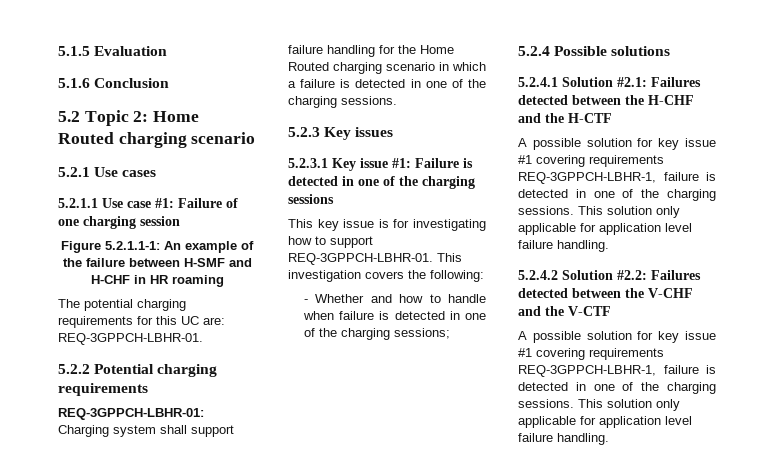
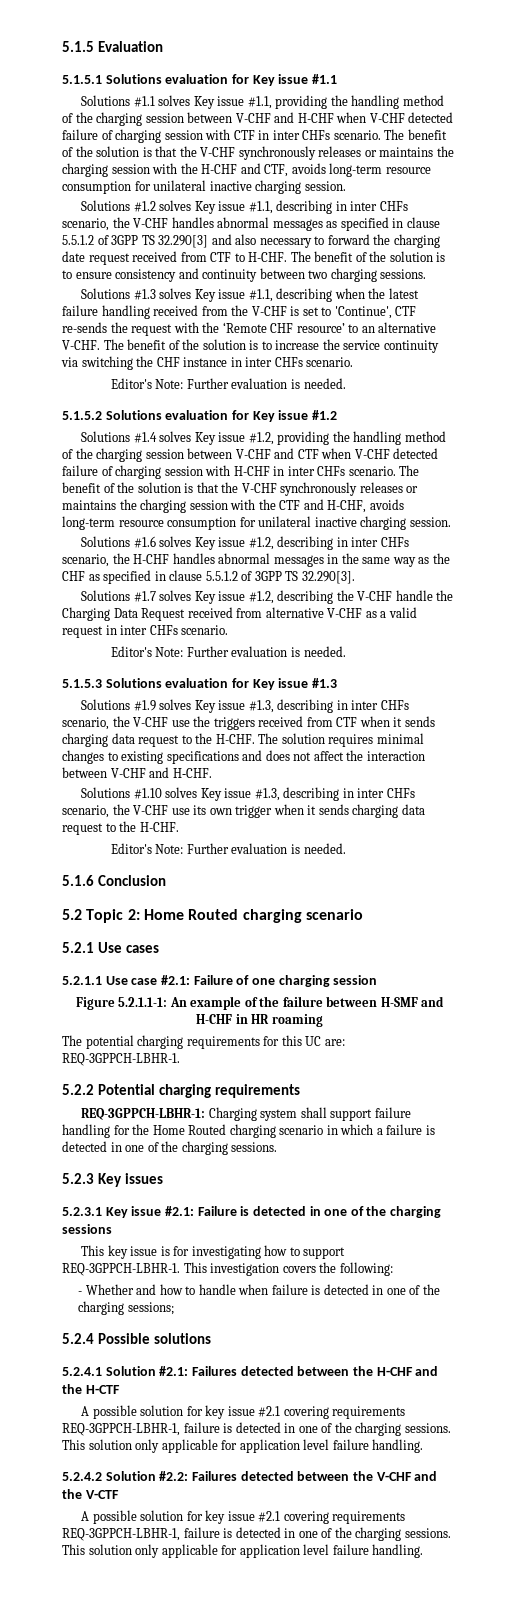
(168, 51) none -> [62,74,337,86] [81,95,444,109] [62,112,454,126] [62,129,447,143] [62,146,454,160] [62,163,431,177] [62,180,346,194] [81,200,408,214] [62,217,440,231] [62,234,440,248] [62,251,446,265] [62,268,427,282] [81,288,419,302] [62,305,417,319] [62,322,437,336] [62,339,439,353] [61,356,354,370] [110,378,346,389] [62,410,337,422] [81,431,446,445] [62,448,439,462] [62,465,420,479] [62,482,419,496] [62,499,404,513] [62,516,451,530] [81,536,409,550] [62,553,450,567] [62,570,355,584] [81,590,454,604] [62,607,417,621] [62,625,229,638] [110,646,346,657] [62,678,337,690] [81,699,409,713] [62,716,435,730] [62,733,424,747] [62,750,425,764] [62,767,212,778] [81,787,415,801] [62,804,425,818] [62,821,179,835] [110,843,346,854] // 5.1.5.1 Solutions evaluation for Key issue #1.1 // Solutions #1.1 solves Key issue #1.1, providing the handling method of the charging session between V-CHF and H-CHF when V-CHF detected failure of charging session with CTF in inter CHFs scenario. The benefit of the solution is that the V-CHF synchronously releases or maintains the charging session with the H-CHF and CTF, avoids long-term resource consumption for unilateral inactive charging session. // Solutions #1.2 solves Key issue #1.1, describing in inter CHFs scenario, the V-CHF handles abnormal messages as specified in clause 5.5.1.2 of 3GPP TS 32.290[3] and also necessary to forward the charging date request received from CTF to H-CHF. The benefit of the solution is to ensure consistency and continuity between two charging sessions. // Solutions #1.3 solves Key issue #1.1, describing when the latest failure handling received from the V-CHF is set to 'Continue', CTF re-sends the request with the ‘Remote CHF resource’ to an alternative V-CHF. The benefit of the solution is to increase the service continuity via switching the CHF instance in inter CHFs scenario. // Editor's Note: Further evaluation is needed. // 5.1.5.2 Solutions evaluation for Key issue #1.2 // Solutions #1.4 solves Key issue #1.2, providing the handling method of the charging session between V-CHF and CTF when V-CHF detected failure of charging session with H-CHF in inter CHFs scenario. The benefit of the solution is that the V-CHF synchronously releases or maintains the charging session with the CTF and H-CHF, avoids long-term resource consumption for unilateral inactive charging session. // Solutions #1.6 solves Key issue #1.2, describing in inter CHFs scenario, the H-CHF handles abnormal messages in the same way as the CHF as specified in clause 5.5.1.2 of 3GPP TS 32.290[3]. // Solutions #1.7 solves Key issue #1.2, describing the V-CHF handle the Charging Data Request received from alternative V-CHF as a valid request in inter CHFs scenario. // Editor's Note: Further evaluation is needed. // 5.1.5.3 Solutions evaluation for Key issue #1.3 // Solutions #1.9 solves Key issue #1.3, describing in inter CHFs scenario, the V-CHF use the triggers received from CTF when it sends charging data request to the H-CHF. The solution requires minimal changes to existing specifications and does not affect the interaction between V-CHF and H‑CHF. // Solutions #1.10 solves Key issue #1.3, describing in inter CHFs scenario, the V-CHF use its own trigger when it sends charging data request to the H-CHF. // Editor's Note: Further evaluation is needed.
[155,198,174,208] #1: -> [160,975,190,985] #2.1:
[58,333,203,345] REQ-3GPPCH-LBHR-01. -> [62,1053,180,1066] REQ-3GPPCH-LBHR-1.
[58,408,204,420] REQ-3GPPCH-LBHR-01: -> [81,1108,206,1120] REQ-3GPPCH-LBHR-1:
[392,158,411,168] #1: -> [164,1206,194,1216] #2.1:
[288,253,433,265] REQ-3GPPCH-LBHR-01. -> [62,1263,180,1276] REQ-3GPPCH-LBHR-1.
[518,155,532,164] #1 -> [258,1406,281,1417] #2.1
[518,348,532,357] #1 -> [258,1511,281,1522] #2.1

